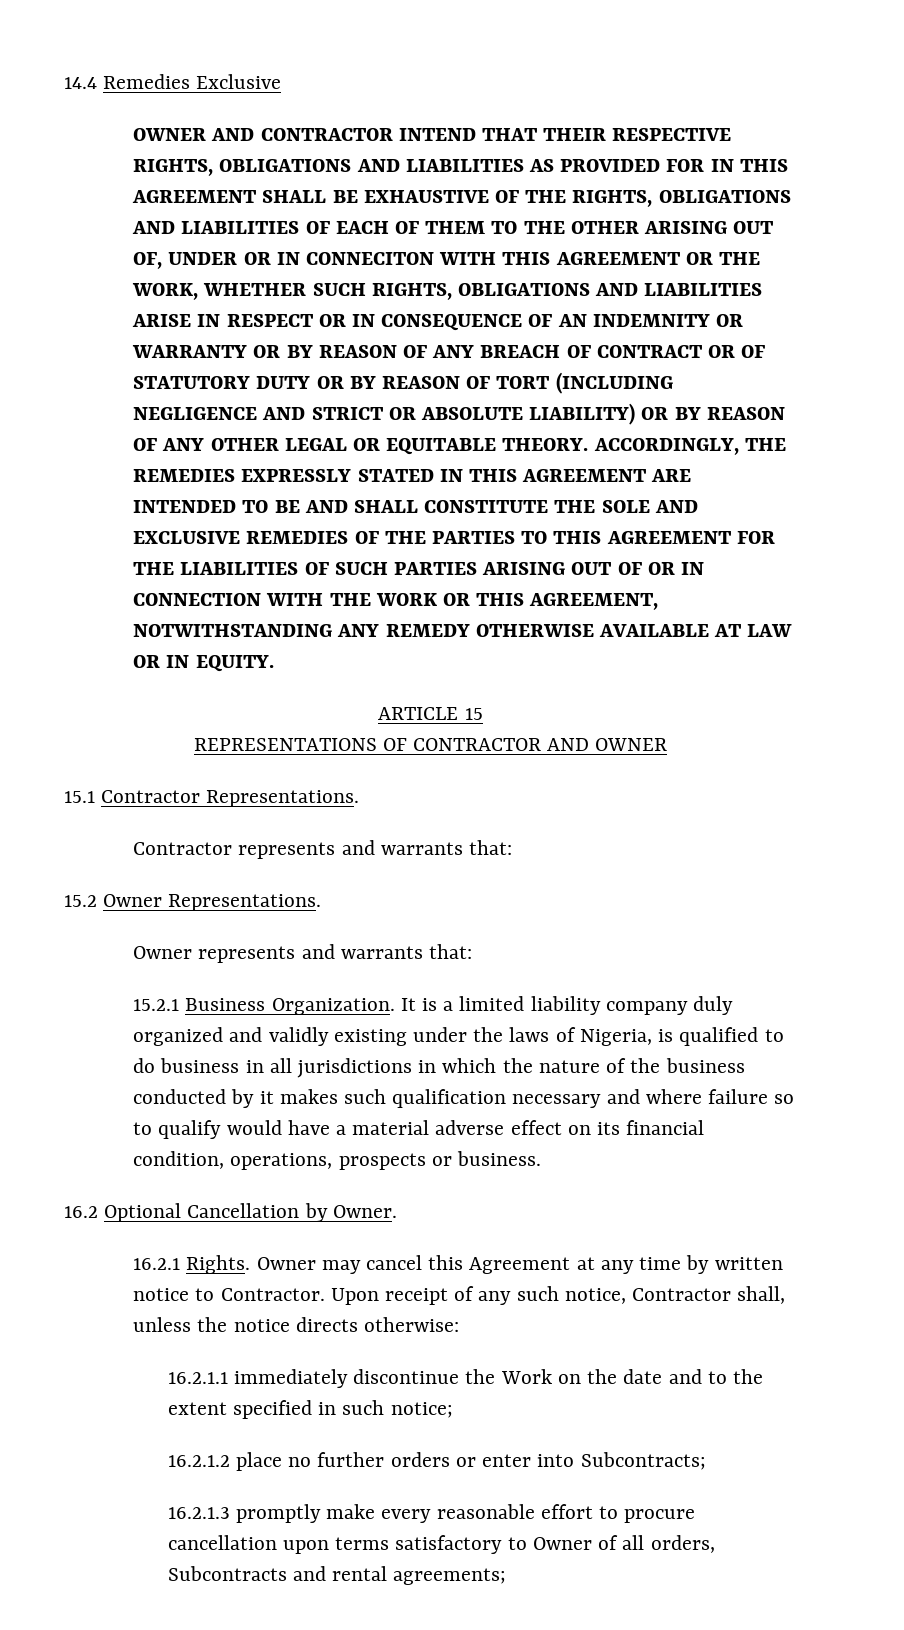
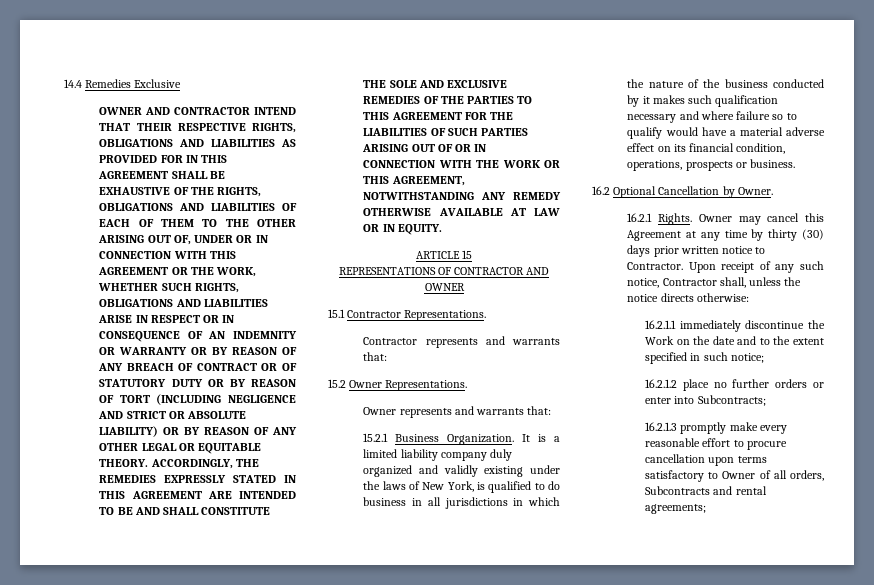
[306,252,435,265] CONNECITON -> [99,251,172,259] CONNECTION
[579,1029,652,1046] Nigeria, -> [422,481,474,492] New York,
(710, 1264) none -> [768,229,824,241] [627,245,679,257] thirty (30) days prior

